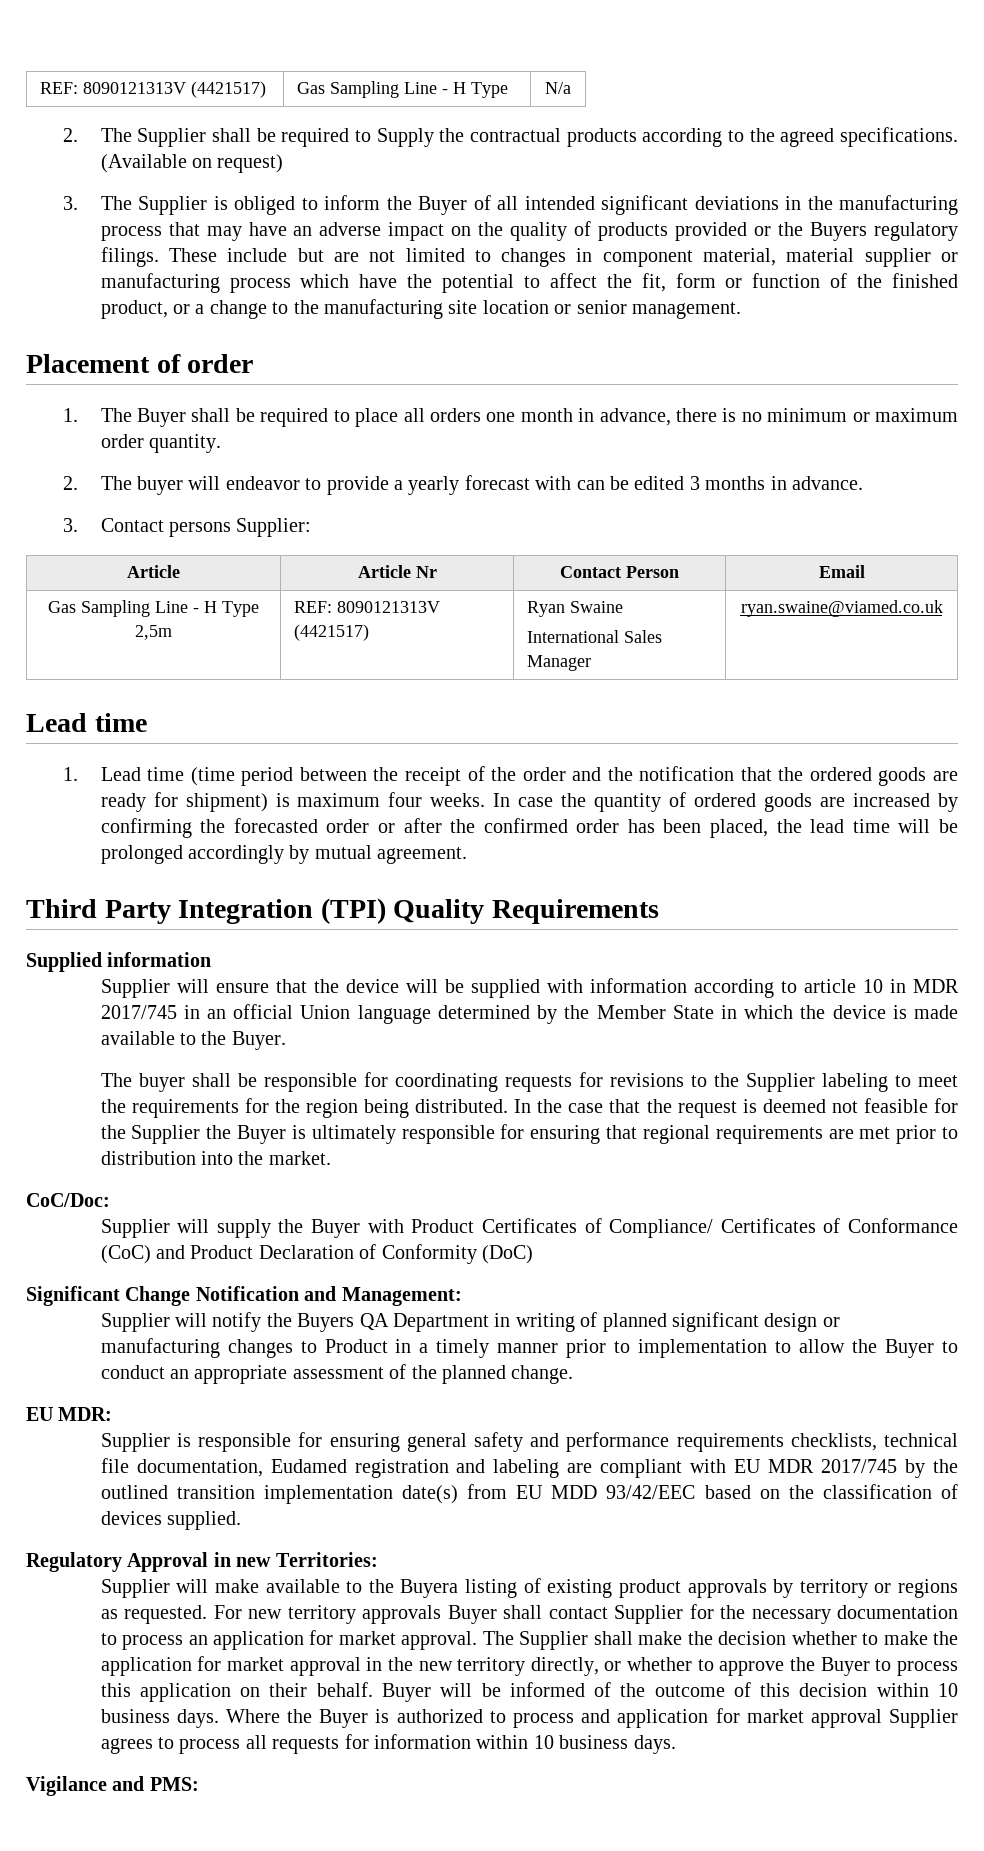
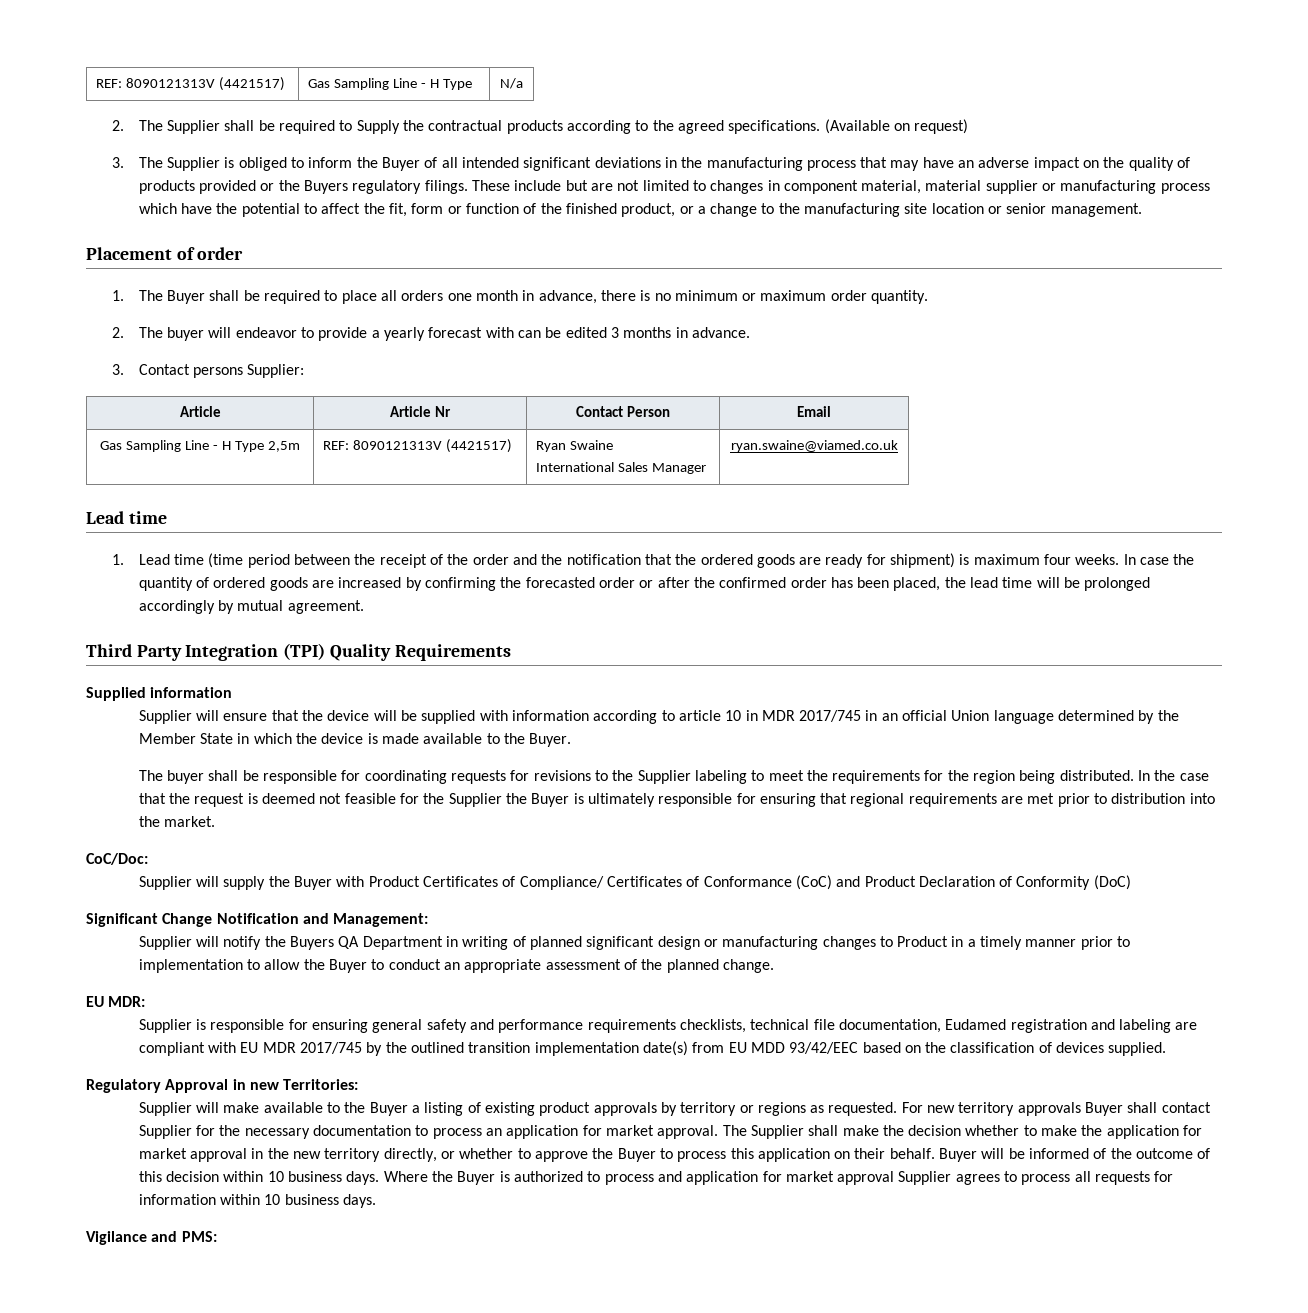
[400,1579,459,1598] Buyera -> [369,1102,420,1116] Buyer a

